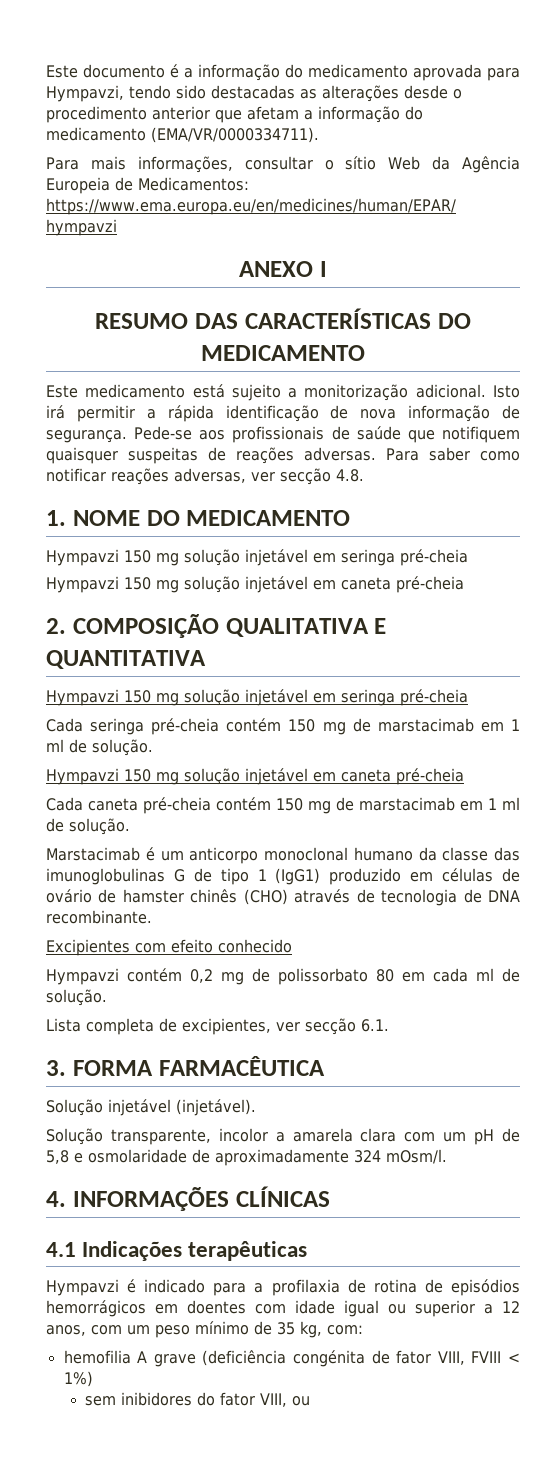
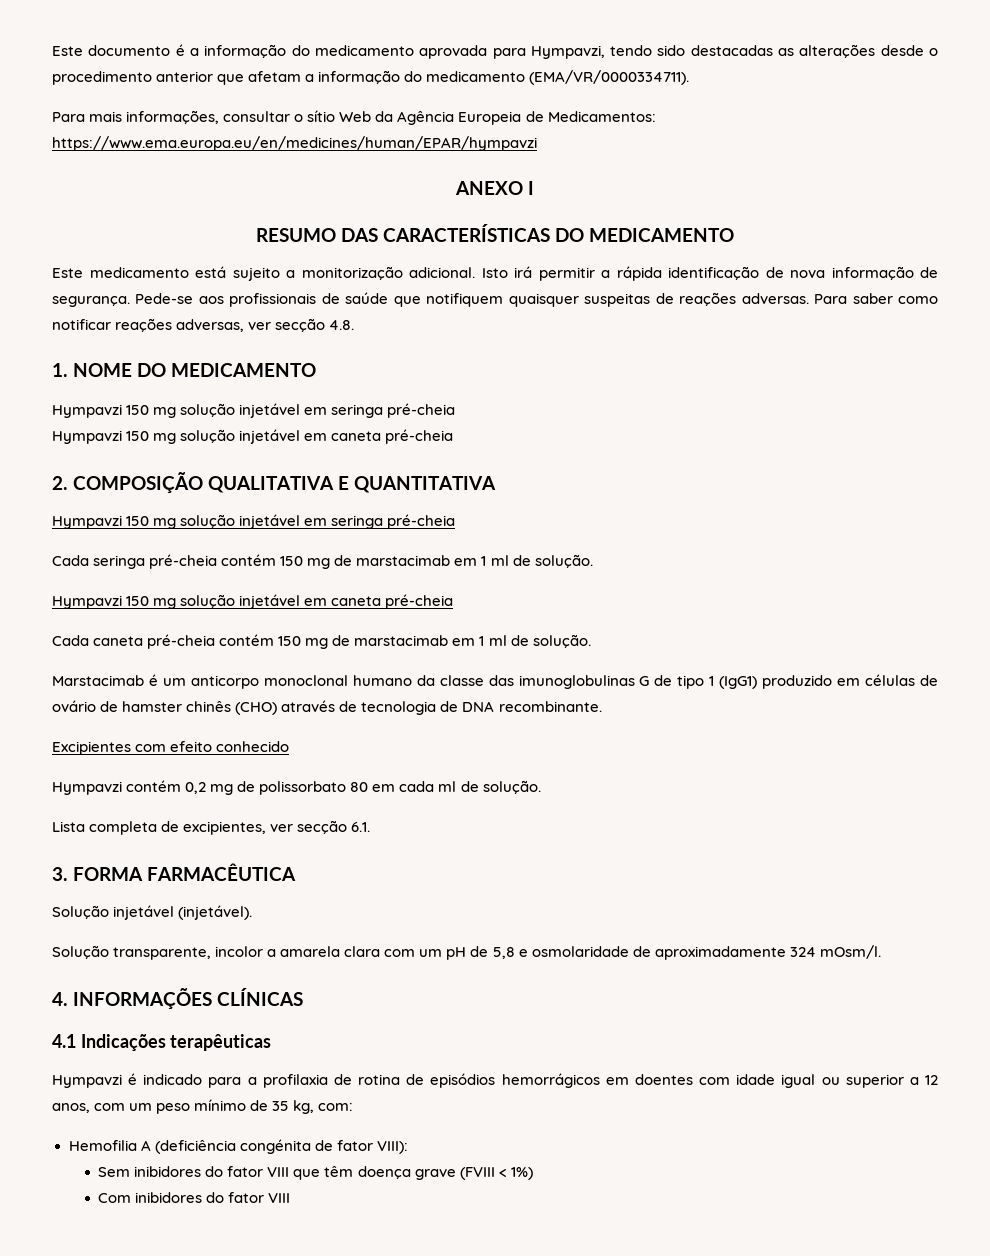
[63,1350,196,1367] hemofilia A grave -> [68,1140,151,1151] Hemofilia A
[437,1351,502,1365] VIII, FVIII -> [376,1141,408,1154] [98,1166,495,1180] VIII): // Sem inibidores do fator VIII que têm doença grave (FVIII
[85,1392,311,1407] sem inibidores do fator VIII, ou -> [98,1192,291,1203] Com inibidores do fator VIII

